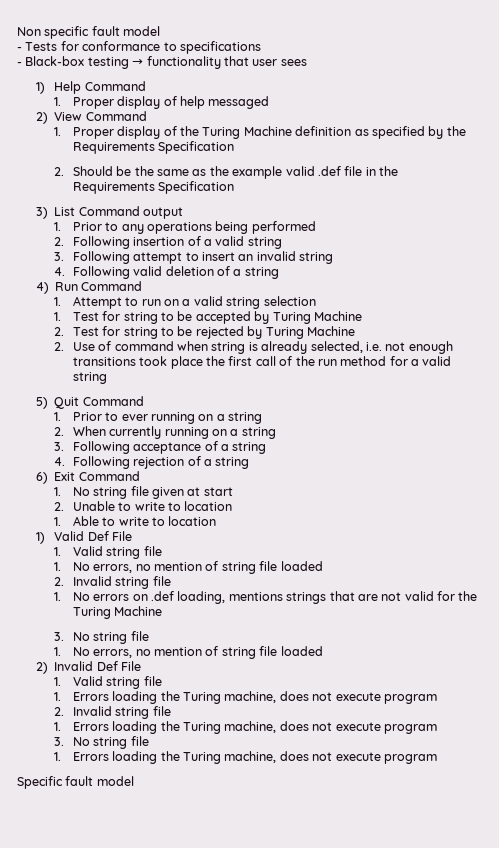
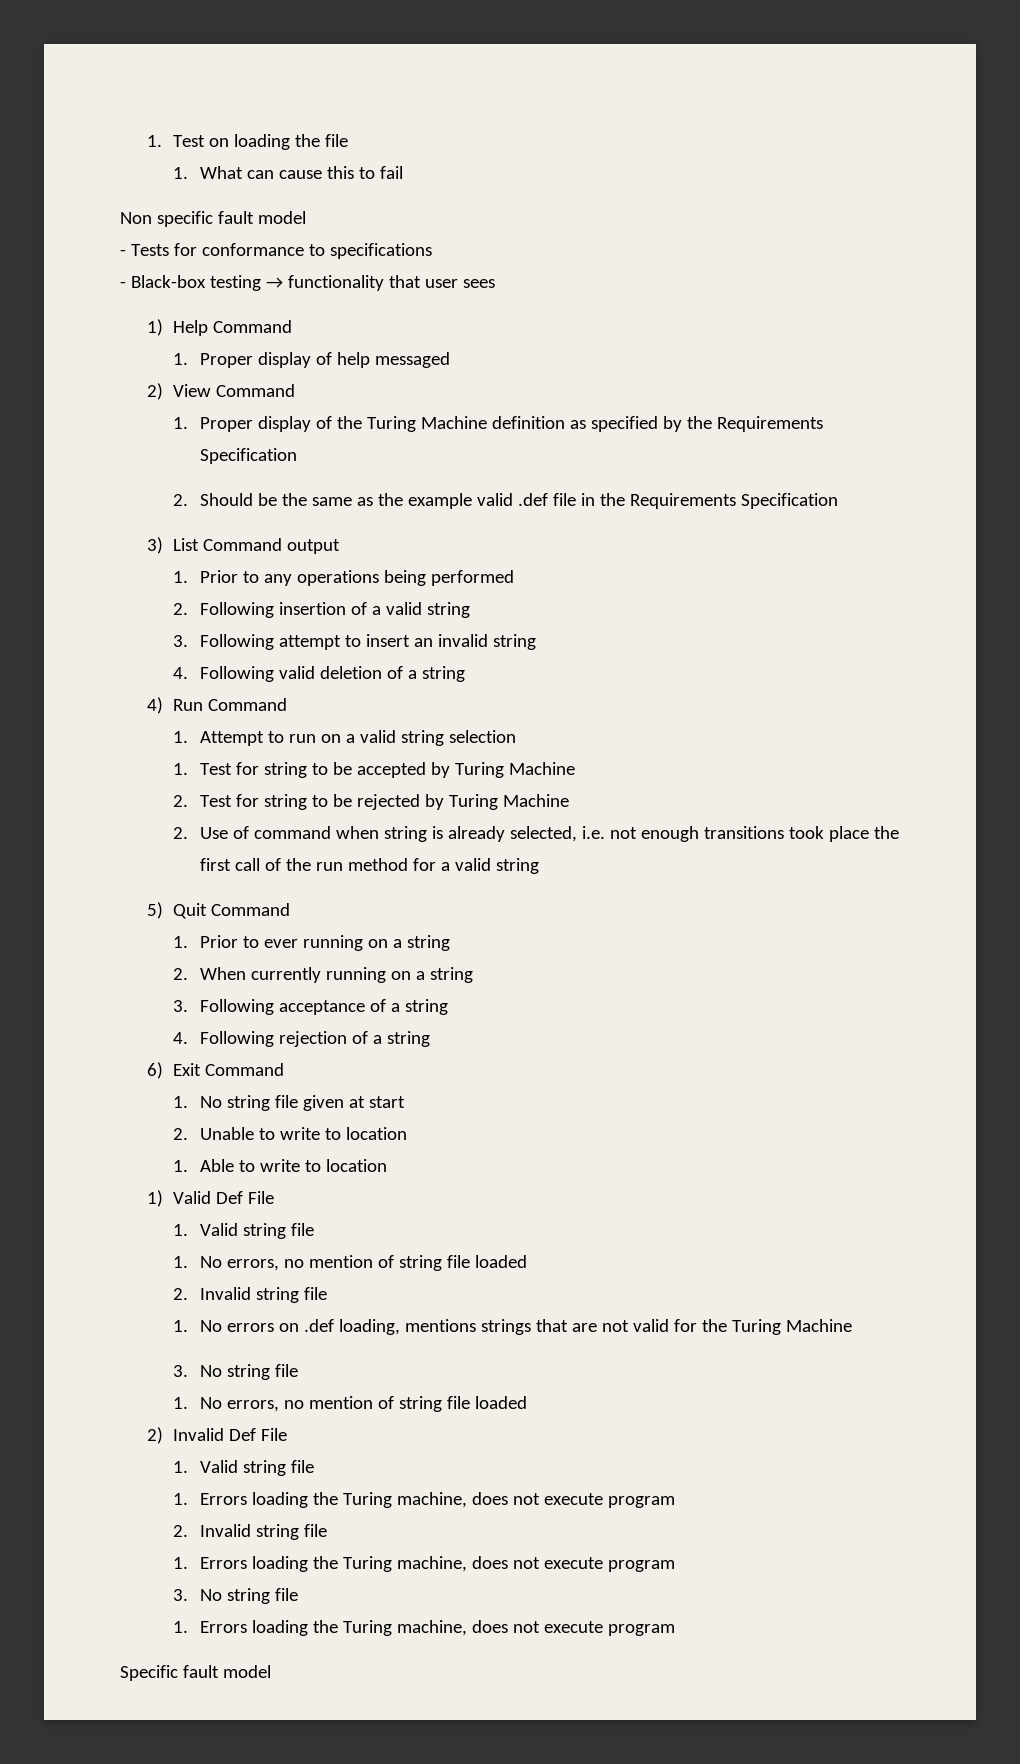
(17, 31) none -> [146,134,349,150] [173,166,403,179] 1. Test on loading the file // 1. What can cause this to fail //

